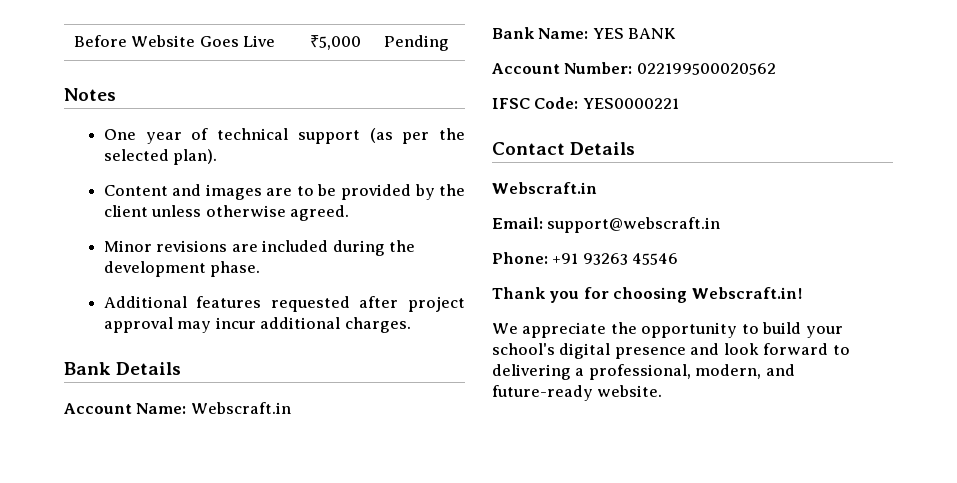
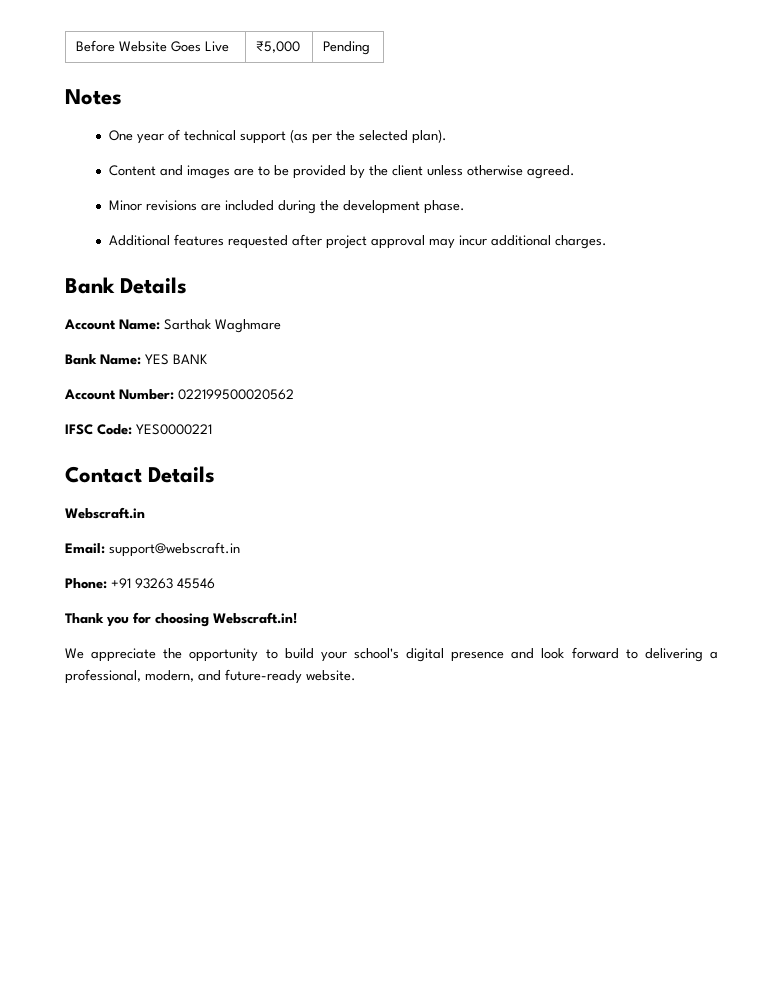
[190,402,291,414] Webscraft.in -> [164,319,281,333] Sarthak Waghmare

